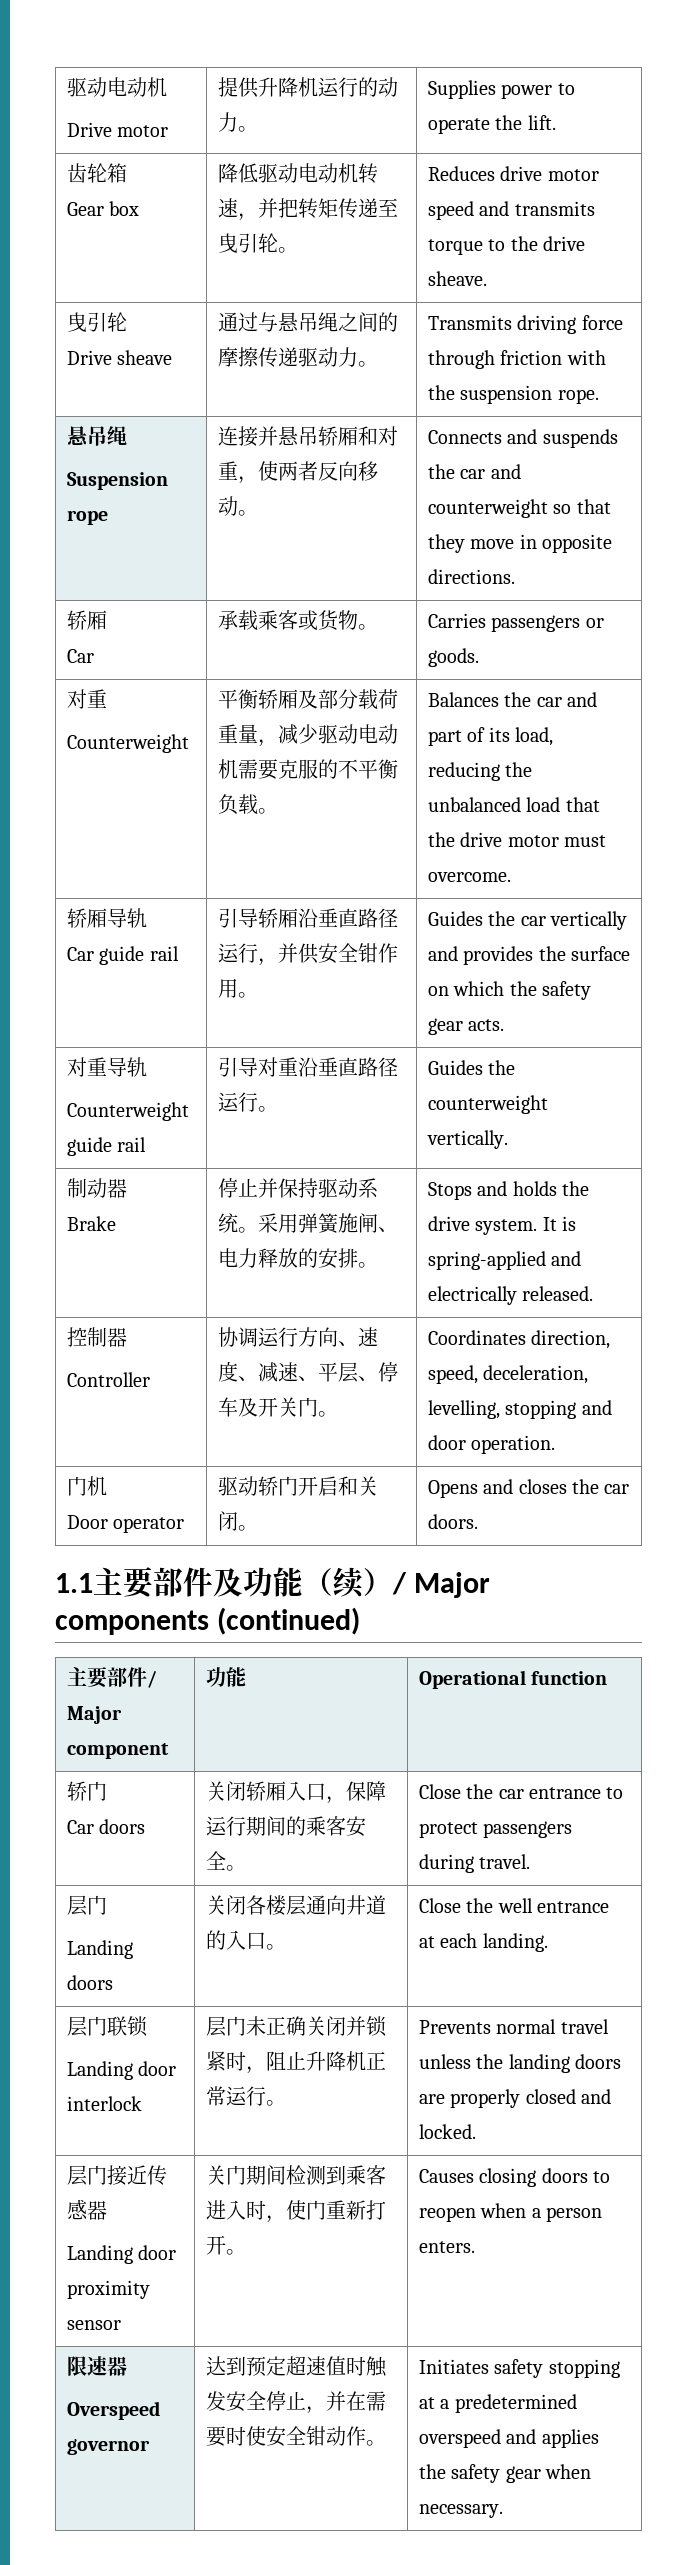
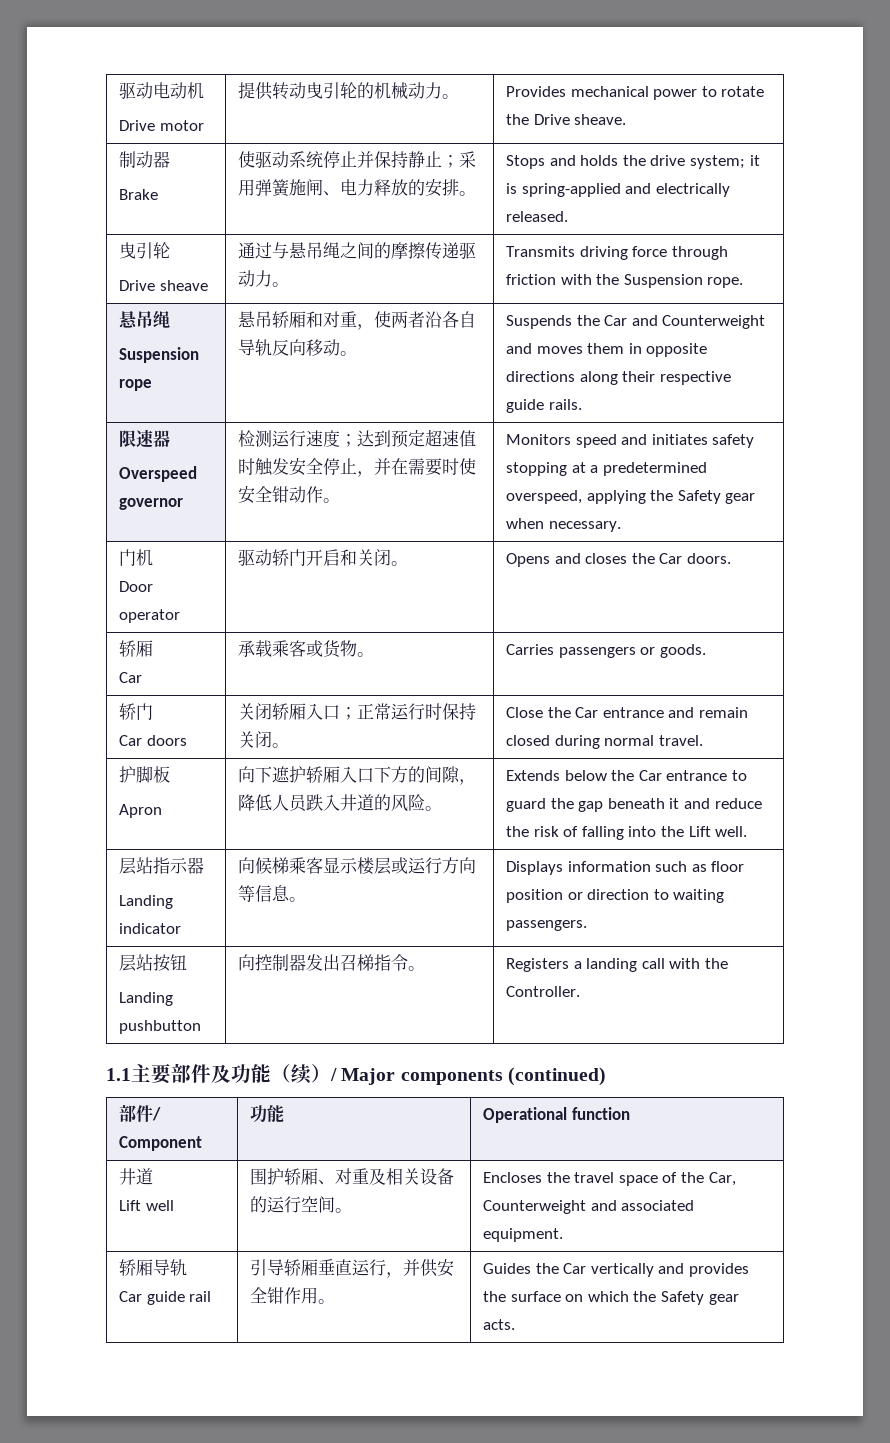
[257,77,398,97] [217,112,258,132] [427,80,575,99] [427,115,556,134] [66,163,127,183] [66,201,140,216] [217,163,378,184] [217,198,398,221] [217,233,298,253] [427,166,599,181] [427,201,595,220] [427,236,586,255] [427,271,487,286] 升降机运行的动力。 | Supplies power to operate the lift. // 齿轮箱 // Gear box | 降低驱动电动机转速，并把转矩传递至曳引轮。 | Reduces drive motor speed and transmits torque to the drive sheave. -> [272,82,460,100] [506,86,765,100] [506,114,627,125] [119,151,171,168] [119,189,159,200] [238,151,477,168] [238,179,477,197] [506,155,760,169] [506,183,730,197] [506,211,569,222] 转动曳引轮的机械动力。 | Provides mechanical power to rotate the Drive sheave. // 制动器 // Brake | 使驱动系统停止并保持静止；采用弹簧施闸、电力释放的安排。 | Stops and holds the drive system; it is spring-applied and electrically released.
[460,385,553,404] suspension -> [623,274,703,288] Suspension
[217,426,278,447] 连接并 -> (153, 385) none
(318, 471) none -> [425,311,477,328] [238,339,273,356] 沿各自导轨
[427,429,618,448] [427,464,521,479] [427,499,611,518] [427,534,613,553] [427,569,515,584] [66,610,107,630] [66,649,94,663] [217,610,378,631] [427,613,604,632] [427,648,479,667] [66,689,107,709] [66,734,189,753] [217,689,398,710] [217,724,398,747] [217,759,398,780] [217,794,278,815] [427,692,598,707] [427,727,554,746] [427,762,533,781] [427,797,600,812] [427,832,607,847] [427,872,511,882] [66,908,147,928] [66,946,179,965] [217,908,398,928] [217,943,398,966] [217,979,258,998] [427,911,628,930] [427,946,631,965] [427,981,592,1000] [427,1018,505,1035] [66,1057,147,1077] [66,1102,189,1121] [66,1137,147,1156] [217,1057,398,1077] [217,1092,278,1112] [427,1060,516,1075] [427,1095,548,1114] [426,1130,508,1149] [66,1178,127,1198] [66,1216,116,1231] [217,1178,378,1198] [217,1213,398,1234] [217,1248,378,1269] [427,1181,590,1200] [427,1216,577,1235] [427,1251,582,1270] [427,1286,594,1305] [66,1327,127,1347] [66,1372,150,1387] [217,1327,378,1347] [217,1361,398,1383] [217,1397,338,1417] [427,1330,611,1349] [427,1365,589,1384] [427,1400,612,1419] [427,1435,556,1454] [66,1476,107,1496] [66,1515,185,1533] [217,1476,378,1496] [217,1511,258,1531] [427,1479,630,1498] [427,1514,478,1529] [55,1567,490,1599] [55,1607,360,1635] [66,1667,157,1688] [66,1706,122,1724] [66,1743,169,1759] [205,1667,246,1687] [418,1670,608,1689] [66,1781,107,1801] [66,1819,146,1834] [205,1781,386,1804] [205,1816,366,1837] [205,1851,246,1871] [418,1784,624,1799] [418,1821,573,1838] [418,1854,531,1873] [66,1895,107,1916] [66,1940,133,1959] [66,1975,113,1990] [205,1895,386,1916] [205,1930,286,1950] [418,1898,610,1913] [418,1933,548,1952] [66,2016,148,2037] [66,2061,177,2080] [66,2096,142,2111] [205,2016,387,2037] [205,2051,386,2074] [205,2086,286,2106] [418,2019,609,2034] [418,2054,622,2073] [418,2089,612,2108] [418,2124,476,2139] [66,2165,167,2186] [66,2199,107,2220] [66,2245,177,2264] [66,2280,150,2299] [66,2320,121,2330] [205,2165,386,2185] [205,2200,386,2223] [205,2235,246,2255] [418,2168,611,2187] [418,2203,603,2222] [418,2241,475,2253] Connects and suspends the car and counterweight so that they move in opposite directions. // 轿厢 // Car | 承载乘客或货物。 | Carries passengers or goods. // 对重 // Counterweight | 平衡轿厢及部分载荷重量，减少驱动电动机需要克服的不平衡负载。 | Balances the car and part of its load, reducing the unbalanced load that the drive motor must overcome. // 轿厢导轨 // Car guide rail | 引导轿厢沿垂直路径运行，并供安全钳作用。 | Guides the car vertically and provides the surface on which the safety gear acts. // 对重导轨 // Counterweight guide rail | 引导对重沿垂直路径运行。 | Guides the counterweight vertically. // 制动器 // Brake | 停止并保持驱动系统。采用弹簧施闸、电力释放的安排。 | Stops and holds the drive system. It is spring-applied and electrically released. // 控制器 // Controller | 协调运行方向、速度、减速、平层、停车及开关门。 | Coordinates direction, speed, deceleration, levelling, stopping and door operation. // 门机 // Door operator | 驱动轿门开启和关闭。 | Opens and closes the car doors. // 1.1主要部件及功能（续）/ Major components (continued) // 主要部件/ Major component | 功能 | Operational function // 轿门 // Car doors | 关闭轿厢入口，保障运行期间的乘客安全。 | Close the car entrance to protect passengers during travel. // 层门 // Landing doors | 关闭各楼层通向井道的入口。 | Close the well entrance at each landing. // 层门联锁 // Landing door interlock | 层门未正确关闭并锁紧时，阻止升降机正常运行。 | Prevents normal travel unless the landing doors are properly closed and locked. // 层门接近传感器 // Landing door proximity sensor | 关门期间检测到乘客进入时，使门重新打开。 | Causes closing doors to reopen when a person enters. -> [506,315,766,329] [506,343,708,357] [506,371,731,385] [506,399,582,413] Suspends the Car and Counterweight and moves them in opposite directions along their respective guide rails.
(150, 2447) none -> [238,430,358,447] 检测运行速度；
[418,2359,489,2374] Initiates -> [506,434,708,448] Monitors speed and initiates
[418,2429,599,2448] [418,2464,592,2483] [418,2504,503,2518] overspeed and applies the safety gear when necessary. -> [506,490,756,504] [506,518,621,532] [119,549,154,566] [119,581,154,592] [119,609,181,623] [238,549,409,566] [506,553,731,567] [119,640,154,657] [119,672,143,683] [238,640,375,658] [506,644,706,658] [119,703,154,720] [119,735,187,746] [238,703,477,720] [238,731,290,748] [506,707,748,718] [506,735,703,749] [119,766,171,783] [119,804,163,818] [238,766,477,785] [238,794,443,812] [506,770,747,781] [506,798,762,812] [506,826,748,840] [119,857,205,875] [119,895,174,909] [119,923,182,934] [238,857,477,875] [238,885,307,902] [506,861,745,875] [506,889,725,903] [506,920,588,931] [119,954,188,972] [119,992,174,1006] [119,1020,202,1034] [238,954,426,971] [506,958,728,972] [506,986,581,997] [106,1063,606,1086] [119,1105,162,1122] [119,1136,203,1151] [250,1105,285,1122] [483,1107,630,1123] [119,1168,154,1185] [119,1200,174,1211] [250,1168,455,1185] [250,1196,353,1213] [483,1172,736,1186] [483,1200,695,1214] [483,1228,564,1242] [119,1259,188,1276] [119,1291,212,1305] [250,1259,455,1278] [250,1287,336,1304] [483,1263,749,1277] [483,1291,739,1305] [483,1319,516,1330] overspeed, applying the Safety gear when necessary. // 门机 // Door operator | 驱动轿门开启和关闭。 | Opens and closes the Car doors. // 轿厢 // Car | 承载乘客或货物。 | Carries passengers or goods. // 轿门 // Car doors | 关闭轿厢入口；正常运行时保持关闭。 | Close the Car entrance and remain closed during normal travel. // 护脚板 // Apron | 向下遮护轿厢入口下方的间隙，降低人员跌入井道的风险。 | Extends below the Car entrance to guard the gap beneath it and reduce the risk of falling into the Lift well. // 层站指示器 // Landing indicator | 向候梯乘客显示楼层或运行方向等信息。 | Displays information such as floor position or direction to waiting passengers. // 层站按钮 // Landing pushbutton | 向控制器发出召梯指令。 | Registers a landing call with the Controller. // 1.1主要部件及功能（续）/ Major components (continued) // 部件/ Component | 功能 | Operational function // 井道 // Lift well | 围护轿厢、对重及相关设备的运行空间。 | Encloses the travel space of the Car, Counterweight and associated equipment. // 轿厢导轨 // Car guide rail | 引导轿厢垂直运行，并供安全钳作用。 | Guides the Car vertically and provides the surface on which the Safety gear acts.

